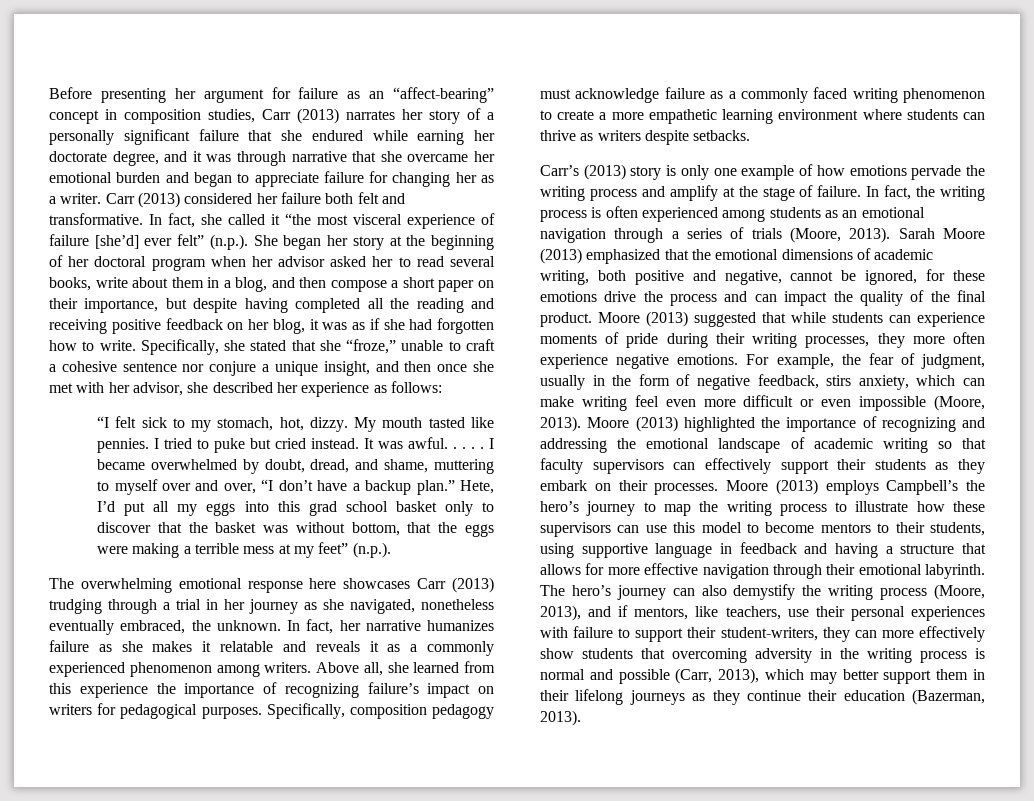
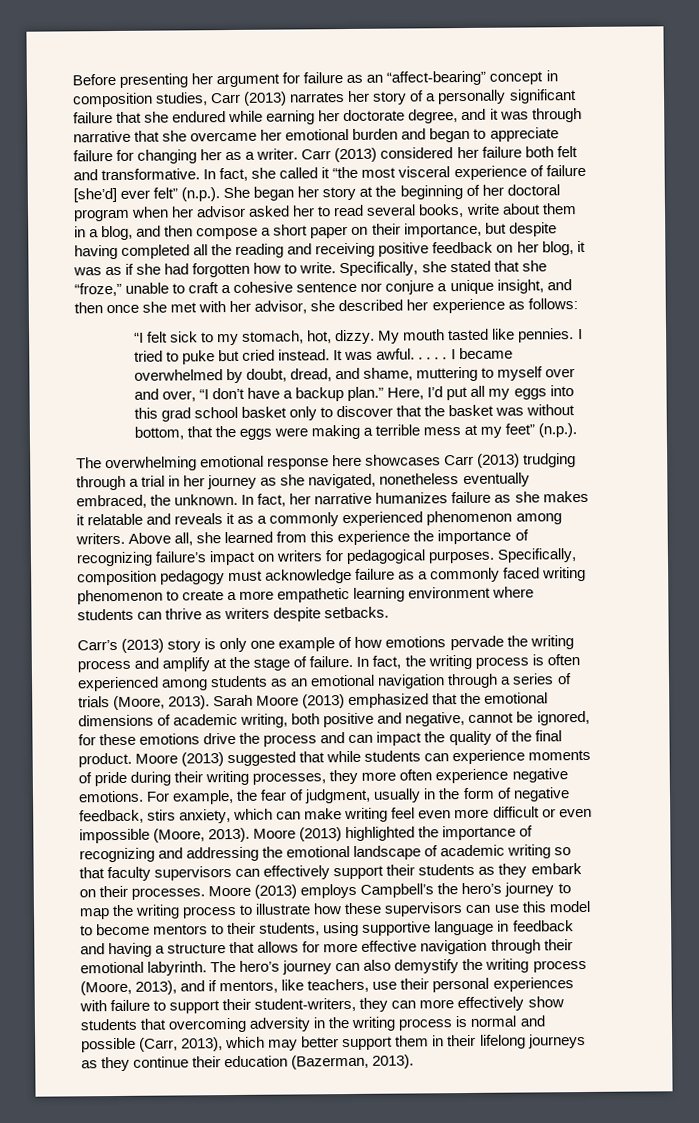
[460,480,495,494] Hete, -> [387,387,425,400] Here,

